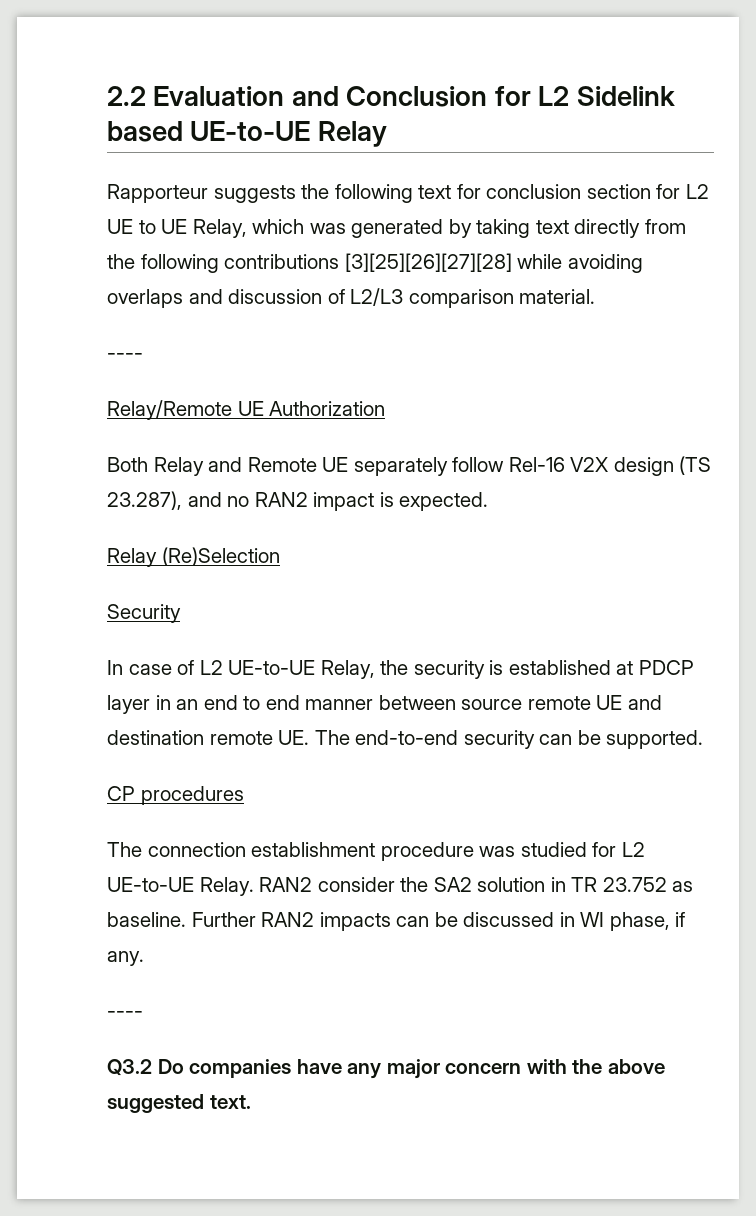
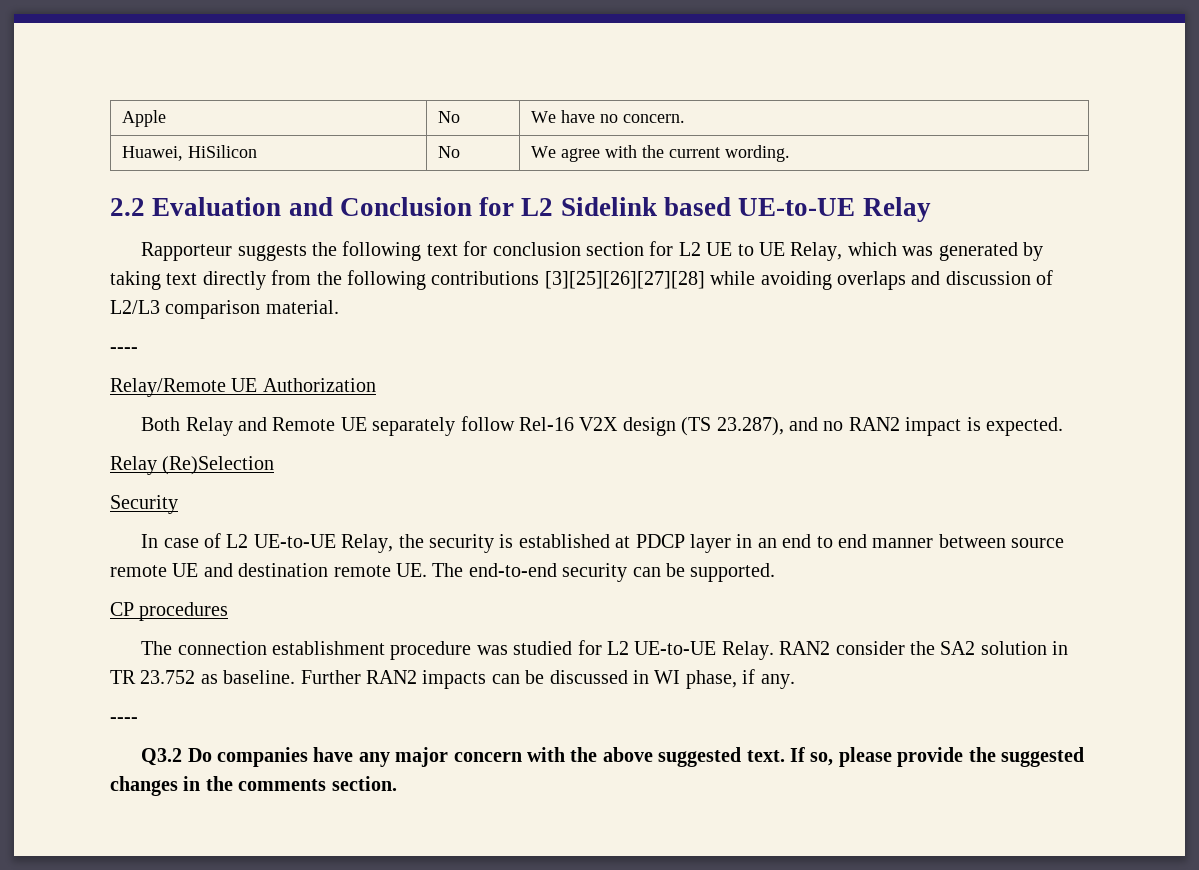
(107, 96) none -> [122,110,167,127] [438,111,461,123] [531,110,686,123] [122,145,258,161] [438,146,461,158] [531,145,791,162] Apple | No | We have no concern. // Huawei, HiSilicon | No | We agree with the current wording. //
(251, 1102) none -> [790,747,1085,767] [110,776,397,796] If so, please provide the suggested changes in the comments section.

